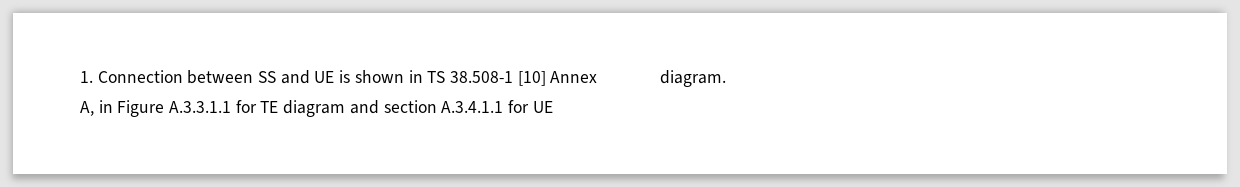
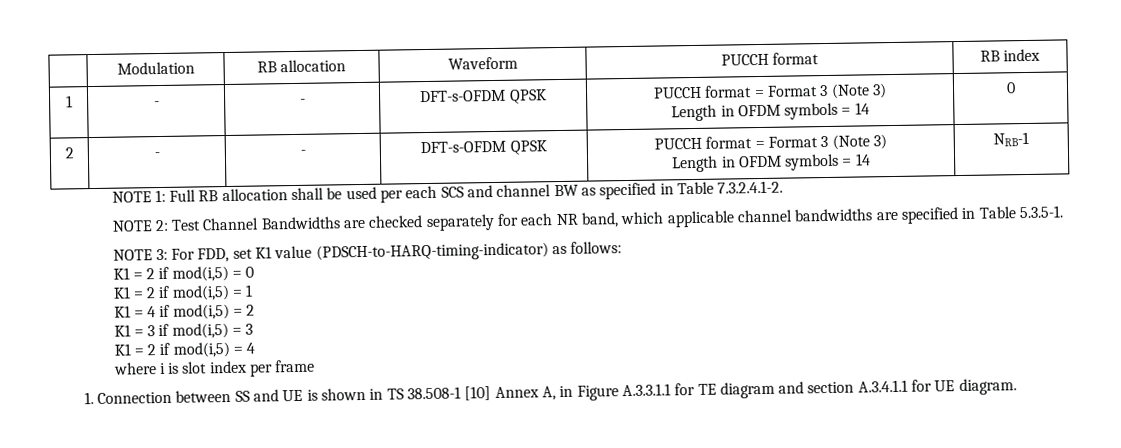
(79, 77) none -> [116,61,195,75] [256,59,347,73] [447,56,518,70] [720,52,820,66] [979,48,1041,62] [65,95,73,108] [153,101,160,107] [299,98,306,104] [419,89,547,104] [653,83,887,99] [671,102,870,122] [1005,82,1016,94] [64,147,74,159] [153,152,160,158] [299,149,306,155] [420,140,547,155] [654,134,887,150] [671,153,871,173] [993,131,1029,147] [111,180,784,203] [111,205,1063,232] [112,241,623,263] [112,265,255,282] [112,284,254,301] [113,303,256,320] [113,322,254,339] [113,341,256,358] [113,359,316,377] | Modulation | RB allocation | Waveform | PUCCH format | RB index // 1 | - | - | DFT-s-OFDM QPSK | PUCCH format = Format 3 (Note 3) // Length in OFDM symbols = 14 | 0 // 2 | - | - | DFT-s-OFDM QPSK | PUCCH format = Format 3 (Note 3) // Length in OFDM symbols = 14 | NRB-1 // NOTE 1: Full RB allocation shall be used per each SCS and channel BW as specified in Table 7.3.2.4.1-2. // NOTE 2: Test Channel Bandwidths are checked separately for each NR band, which applicable channel bandwidths are specified in Table 5.3.5-1. // NOTE 3: For FDD, set K1 value (PDSCH-to-HARQ-timing-indicator) as follows: // K1 = 2 if mod(i,5) = 0 // K1 = 2 if mod(i,5) = 1 // K1 = 4 if mod(i,5) = 2 // K1 = 3 if mod(i,5) = 3 // K1 = 2 if mod(i,5) = 4 // where i is slot index per frame //

